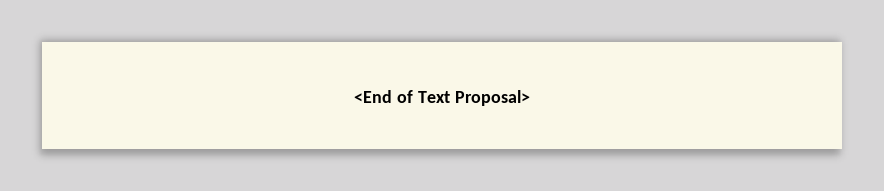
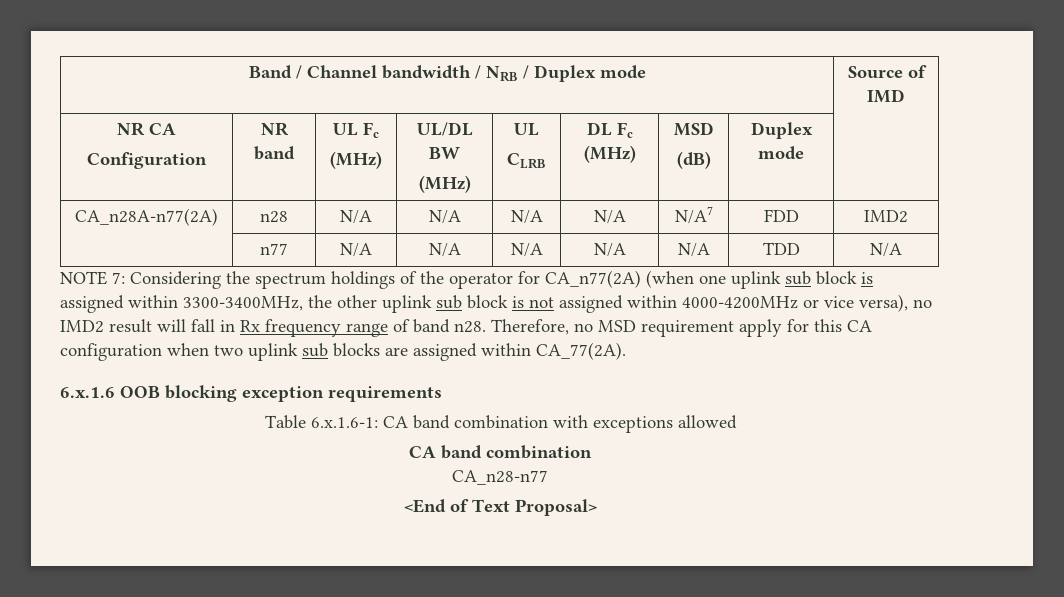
(354, 96) none -> [248,65,646,82] [847,65,927,79] [867,89,905,103] [117,122,176,136] [87,152,207,169] [260,122,289,136] [254,146,295,160] [333,122,379,138] [330,151,382,169] [416,122,473,136] [429,147,460,159] [418,175,471,193] [514,123,539,136] [507,153,546,169] [586,122,633,138] [583,145,636,163] [673,122,714,136] [676,151,711,169] [750,122,813,139] [758,146,804,160] [75,208,218,226] [260,211,288,223] [340,210,372,224] [428,210,461,224] [510,210,543,224] [593,210,626,224] [674,206,713,224] [763,209,799,222] [864,210,908,223] [260,243,288,255] [340,243,372,257] [428,243,461,257] [510,243,543,257] [593,243,626,257] [677,243,710,257] [762,242,800,255] [870,243,902,257] [60,270,873,289] [60,294,932,313] [60,319,872,337] [60,342,626,361] [60,385,442,402] [264,415,737,433] [409,445,592,459] [452,470,548,485] Band / Channel bandwidth / NRB / Duplex mode | Source of IMD // NR CA // Configuration | NR band | UL Fc // (MHz) | UL/DL BW // (MHz) | UL // CLRB | DL Fc (MHz) | MSD // (dB) | Duplex mode | // CA_n28A-n77(2A) | n28 | N/A | N/A | N/A | N/A | N/A7 | FDD | IMD2 // | n77 | N/A | N/A | N/A | N/A | N/A | TDD | N/A // NOTE 7: Considering the spectrum holdings of the operator for CA_n77(2A) (when one uplink sub block is assigned within 3300-3400MHz, the other uplink sub block is not assigned within 4000-4200MHz or vice versa), no IMD2 result will fall in Rx frequency range of band n28. Therefore, no MSD requirement apply for this CA configuration when two uplink sub blocks are assigned within CA_77(2A). // 6.x.1.6 OOB blocking exception requirements // Table 6.x.1.6-1: CA band combination with exceptions allowed // CA band combination // CA_n28-n77 //

